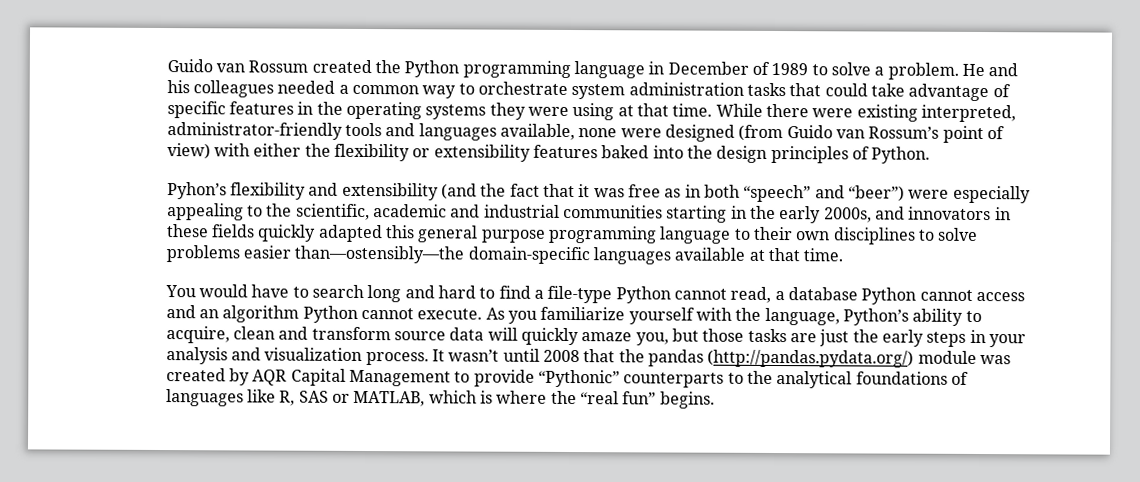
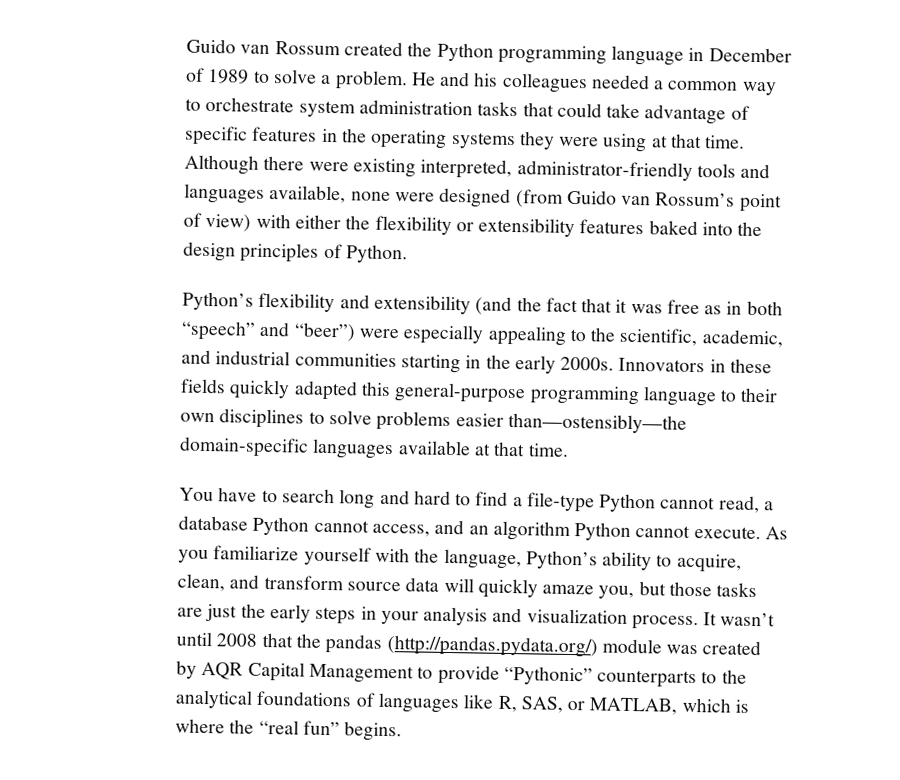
[715,103,763,117] While -> [184,154,260,175] Although
[166,182,227,200] Pyhon’s -> [182,291,255,311] Python’s
[373,204,448,218] academic -> [701,329,784,348] academic,
[823,206,992,223] 2000s, and innovators -> [560,356,706,373] 2000s. Innovators
[417,225,546,243] general purpose -> [394,382,527,404] general-purpose
[199,284,249,298] would -> (215, 494) none
[975,291,1025,302] access -> [372,523,431,537] access,
[233,326,276,340] clean -> [177,573,226,592] clean,
[298,390,329,403] SAS -> [520,696,563,713] SAS,

